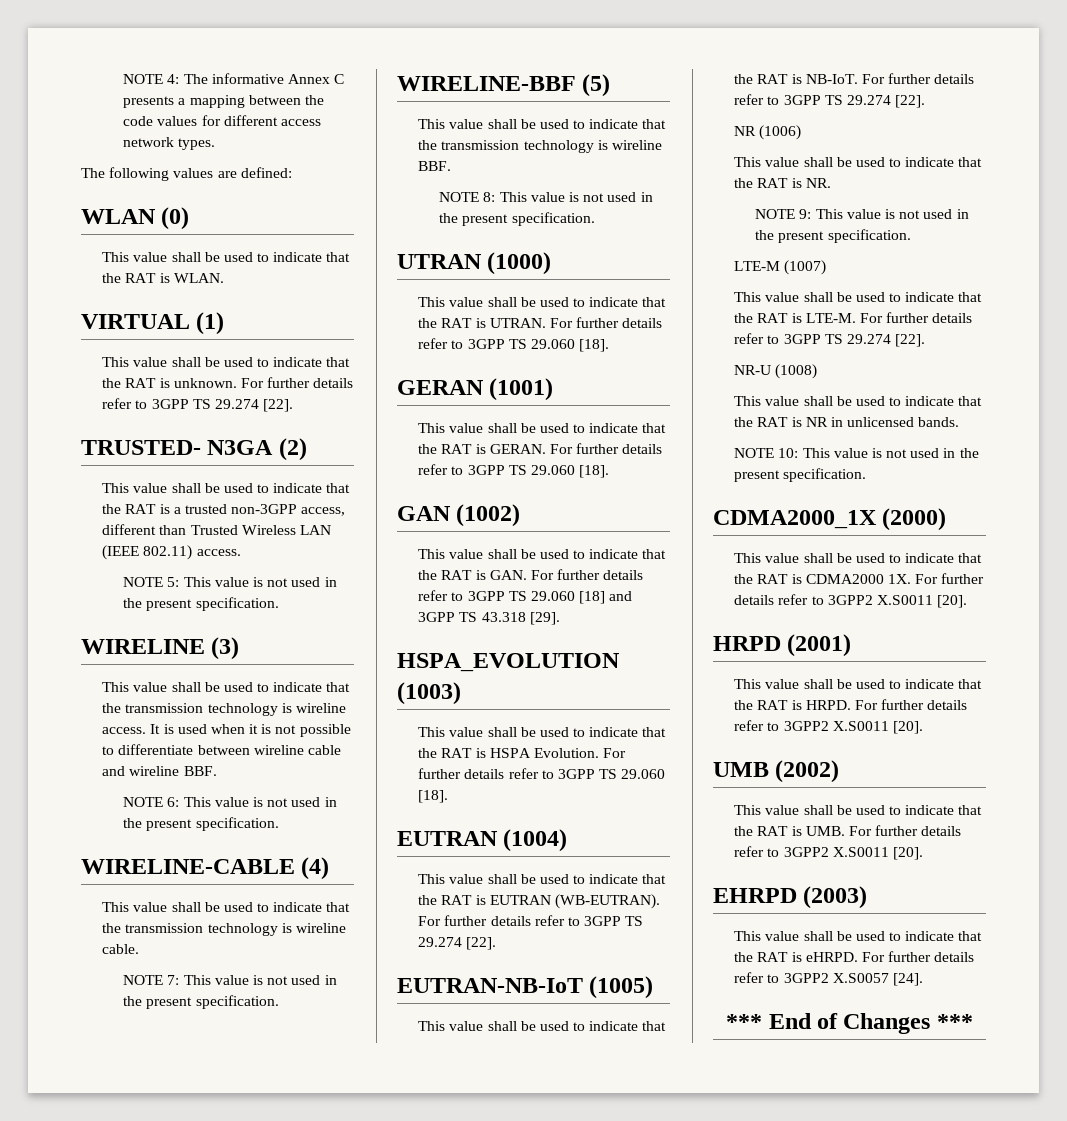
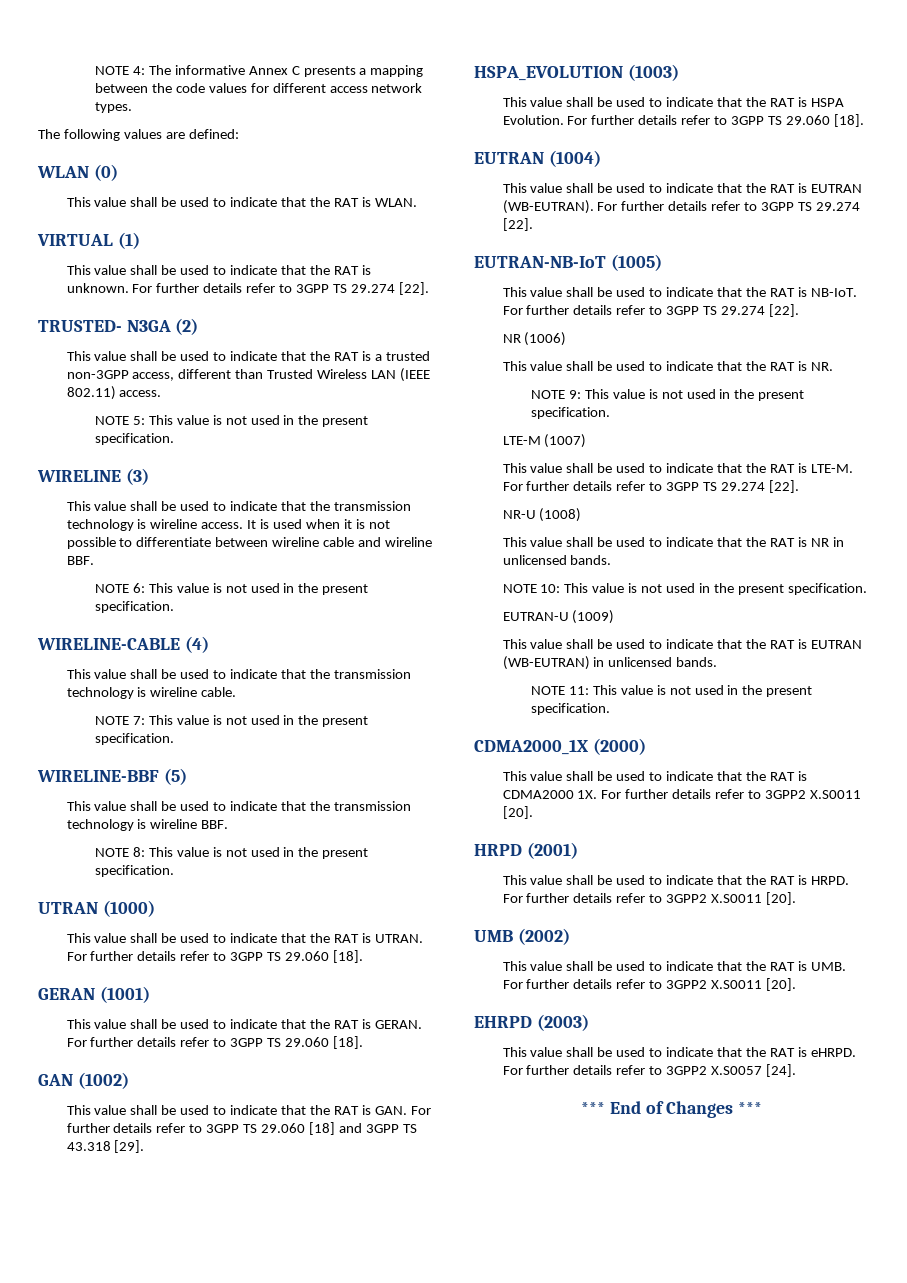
(867, 475) none -> [502,610,615,624] [502,639,862,649] [502,656,718,670] [531,685,813,697] [531,703,611,715] // EUTRAN-U (1009) // This value shall be used to indicate that the RAT is EUTRAN (WB-EUTRAN) in unlicensed bands. // NOTE 11: This value is not used in the present specification.

